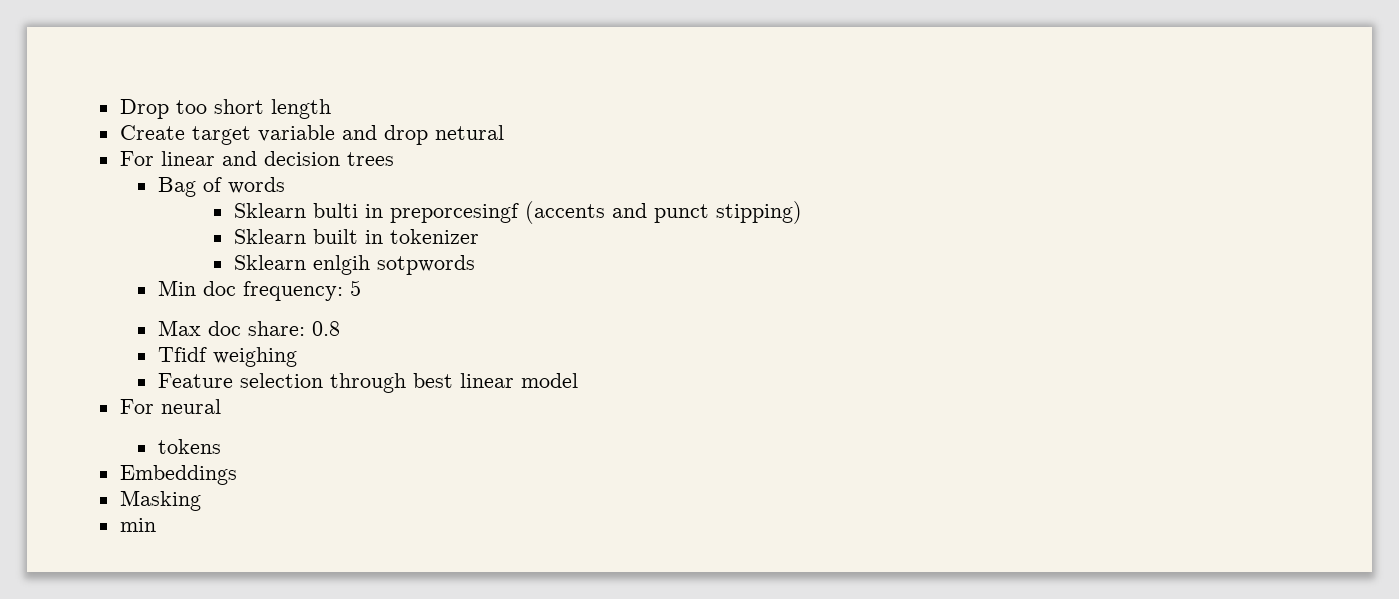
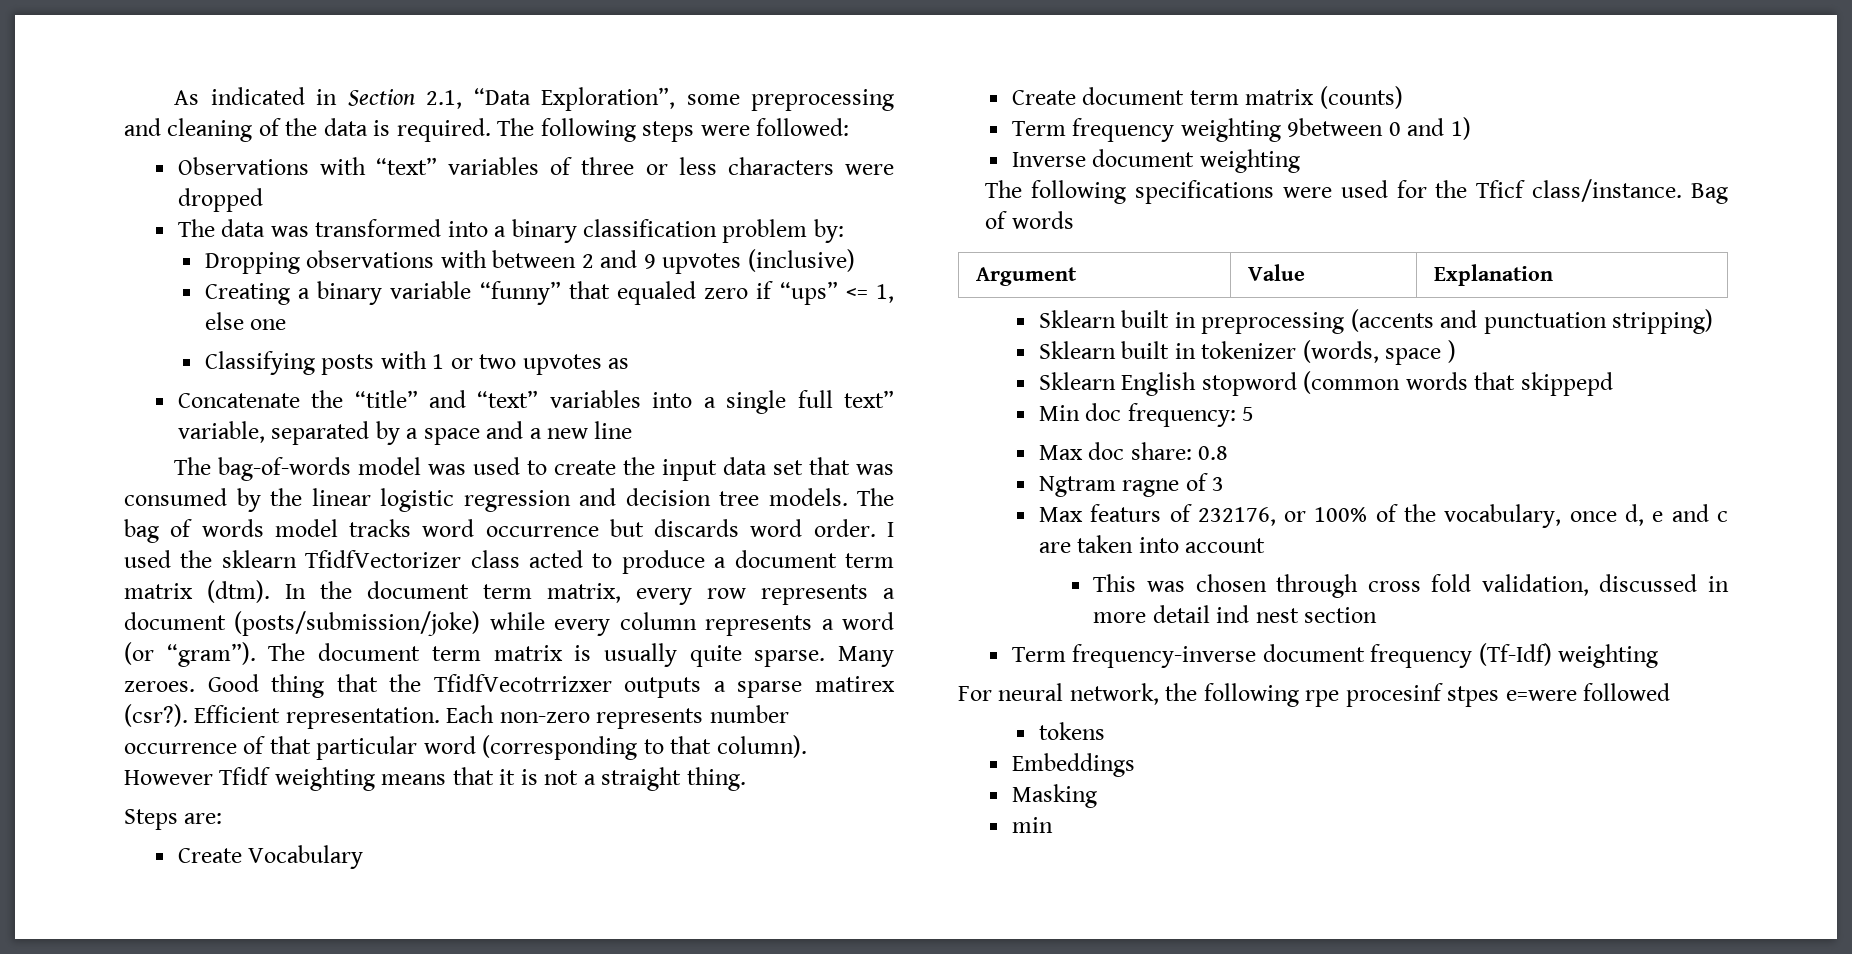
[119,99,331,119] [119,125,504,145] [119,151,394,166] [157,177,285,197] [233,201,802,224] [233,229,479,244] [233,255,475,275] Drop too short length // Create target variable and drop netural // For linear and decision trees // Bag of words // Sklearn bulti in preporcesingf (accents and punct stipping) // Sklearn built in tokenizer // Sklearn enlgih sotpwords -> [174,87,894,111] [124,118,850,142] [177,157,894,175] [177,188,263,212] [177,219,844,243] [204,249,855,274] [204,281,894,305] [204,312,287,330] [204,351,630,375] [177,390,894,414] [177,421,633,445] [174,457,895,481] [124,488,894,512] [124,519,894,543] [124,550,894,574] [124,580,895,605] [124,611,895,636] [124,642,894,667] [124,674,895,698] [124,704,789,729] [124,735,807,760] [124,767,746,791] [124,809,223,830] [177,845,364,869] [1011,86,1403,109] [1011,117,1471,142] [1011,149,1300,173] [985,179,1728,204] [985,211,1074,229] [975,267,1077,286] [1247,264,1305,281] [1433,264,1553,286] [1038,309,1714,334] [1038,340,1456,365] [1038,371,1613,396] As indicated in Section 2.1, “Data Exploration”, some preprocessing and cleaning of the data is required. The following steps were followed: // Observations with “text” variables of three or less characters were dropped // The data was transformed into a binary classification problem by: // Dropping observations with between 2 and 9 upvotes (inclusive) // Creating a binary variable “funny” that equaled zero if “ups” <= 1, else one // Classifying posts with 1 or two upvotes as // Concatenate the “title” and “text” variables into a single full text” variable, separated by a space and a new line // The bag-of-words model was used to create the input data set that was consumed by the linear logistic regression and decision tree models. The bag of words model tracks word occurrence but discards word order. I used the sklearn TfidfVectorizer class acted to produce a document term matrix (dtm). In the document term matrix, every row represents a document (posts/submission/joke) while every column represents a word (or “gram”). The document term matrix is usually quite sparse. Many zeroes. Good thing that the TfidfVecotrrizxer outputs a sparse matirex (csr?). Efficient representation. Each non-zero represents number occurrence of that particular word (corresponding to that column). However Tfidf weighting means that it is not a straight thing. // Steps are: // Create Vocabulary // Create document term matrix (counts) // Term frequency weighting 9between 0 and 1) // Inverse document weighting // The following specifications were used for the Tficf class/instance. Bag of words // Argument | Value | Explanation // Sklearn built in preprocessing (accents and punctuation stripping) // Sklearn built in tokenizer (words, space ) // Sklearn English stopword (common words that skippepd
[157,347,297,367] [157,373,578,393] [119,399,221,414] Tfidf weighing // Feature selection through best linear model // For neural -> [1038,473,1225,497] [1038,504,1729,528] [1038,535,1266,553] [1093,574,1729,598] [1093,605,1378,623] [1011,643,1659,668] [958,683,1671,707] Ngtram ragne of 3 // Max featurs of 232176, or 100% of the vocabulary, once d, e and c are taken into account // This was chosen through cross fold validation, discussed in more detail ind nest section // Term frequency-inverse document frequency (Tf-Idf) weighting // For neural network, the following rpe procesinf stpes e=were followed

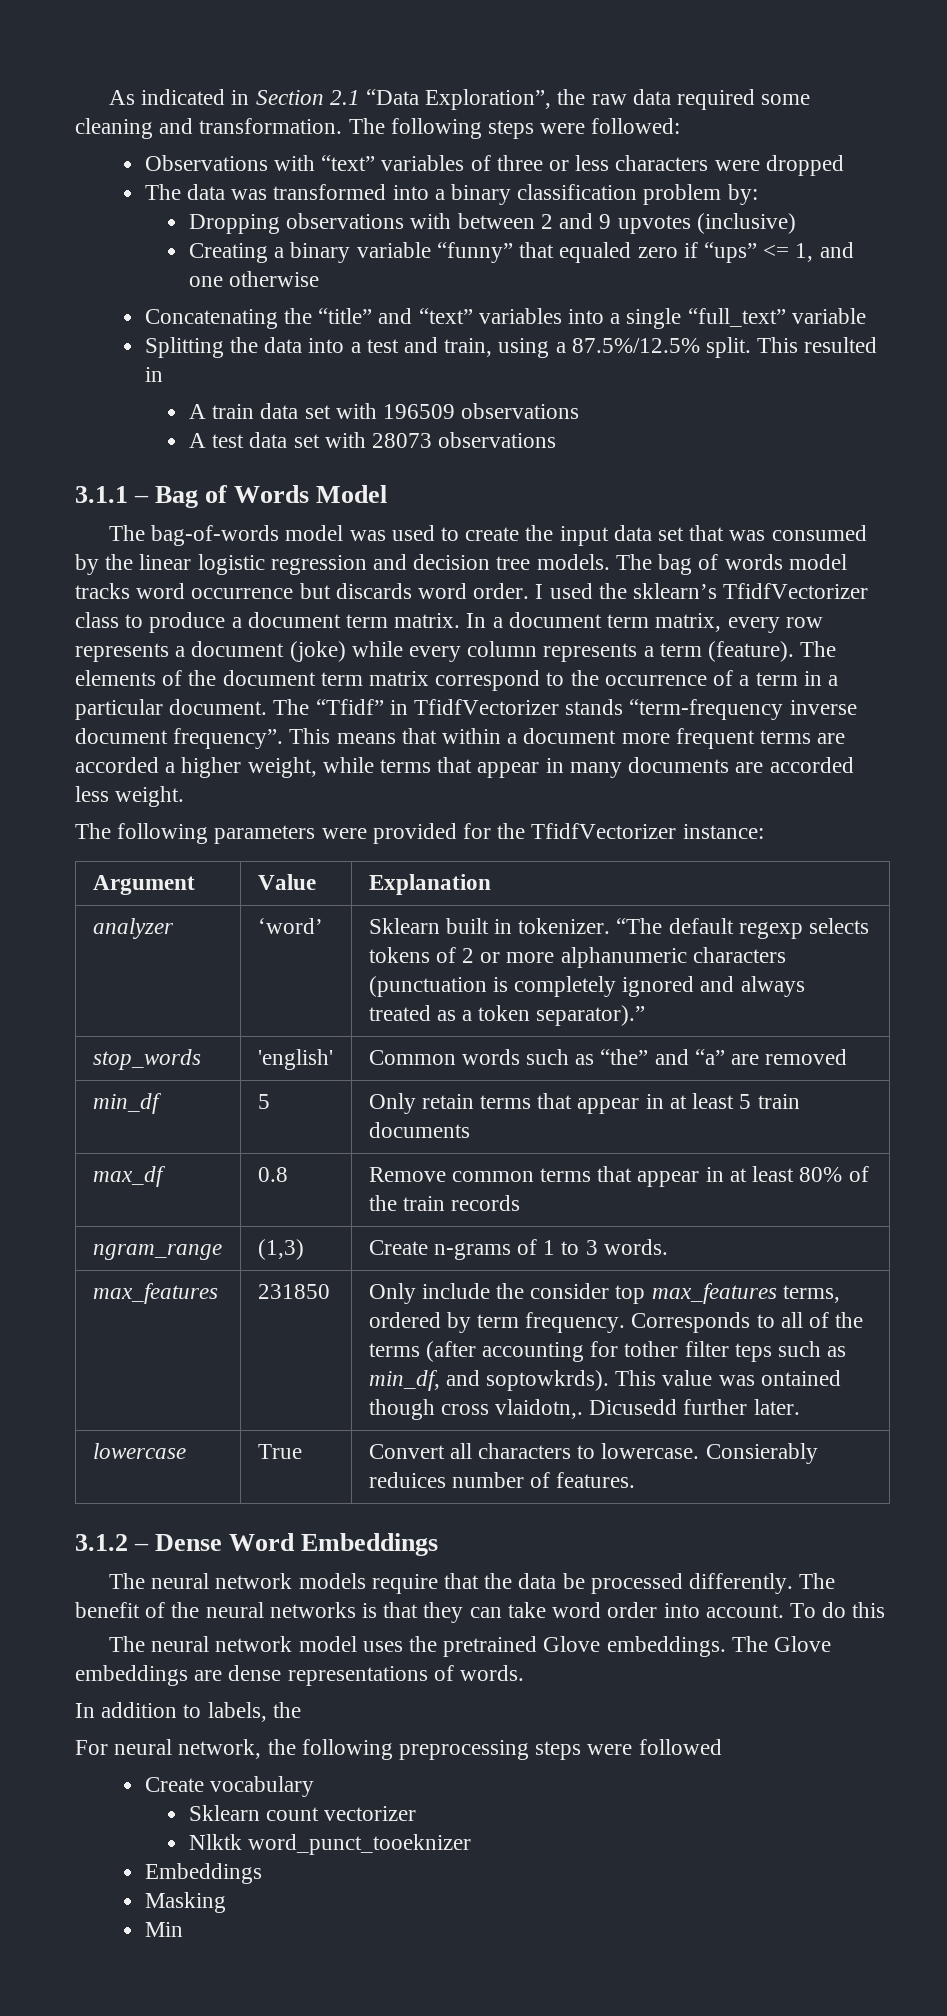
[426,90,463,109] 2.1, -> [329,90,360,105] 2.1
[686,89,894,111] [124,118,491,142] some preprocessing and cleaning of the data is required. -> [557,89,811,110] [75,118,343,139] the raw data required some cleaning and transformation.
[204,312,244,330] else -> [819,242,854,258] and
[204,351,630,375] [177,393,300,408] // Classifying posts with 1 or two upvotes as // Concatenate -> [229,271,320,287] [144,309,278,329] otherwise // Concatenating
[797,390,894,408] [177,421,633,445] full text” variable, separated by a space and a new line -> [687,308,866,327] [144,337,878,358] [144,367,163,382] [189,403,580,419] [189,432,557,448] [75,485,388,508] “full_text” variable // Splitting the data into a test and train, using a 87.5%/12.5% split. This resulted in // A train data set with 196509 observations // A test data set with 28073 observations // 3.1.1 – Bag of Words Model
[221,550,297,568] sklearn -> [633,583,718,599] sklearn’s
[529,550,583,568] acted -> (119, 620) none
[124,580,352,603] matrix (dtm). In the -> [394,613,503,628] matrix. In a
[234,611,481,636] (posts/submission/joke) -> [289,641,346,662] (joke)
[842,612,895,630] [124,642,894,667] [124,674,895,698] [124,704,789,729] [124,735,807,760] [124,767,746,791] [124,809,223,830] [177,845,364,869] [1011,86,1403,109] [1011,117,1471,142] [1011,149,1300,173] [985,179,1728,204] [985,211,1074,229] word (or “gram”). The document term matrix is usually quite sparse. Many zeroes. Good thing that the TfidfVecotrrizxer outputs a sparse matirex (csr?). Efficient representation. Each non-zero represents number occurrence of that particular word (corresponding to that column). However Tfidf weighting means that it is not a straight thing. // Steps are: // Create Vocabulary // Create document term matrix (counts) // Term frequency weighting 9between 0 and 1) // Inverse document weighting // The following specifications were used for the Tficf class/instance. Bag of words -> [659,641,837,662] [75,670,838,691] [75,699,857,720] [75,728,846,749] [75,757,854,778] [75,786,185,807] [75,823,764,844] term (feature). The elements of the document term matrix correspond to the occurrence of a term in a particular document. The “Tfidf” in TfidfVectorizer stands “term-frequency inverse document frequency”. This means that within a document more frequent terms are accorded a higher weight, while terms that appear in many documents are accorded less weight. // The following parameters were provided for the TfidfVectorizer instance:
[1038,309,1714,334] [1038,340,1456,365] [1038,371,1613,396] [1038,403,1255,427] [1038,442,1229,460] [1038,473,1225,497] [1038,504,1729,528] [1038,535,1266,553] [1093,574,1729,598] [1093,605,1378,623] [1011,643,1659,668] // Sklearn built in preprocessing (accents and punctuation stripping) // Sklearn built in tokenizer (words, space ) // Sklearn English stopword (common words that skippepd // Min doc frequency: 5 // Max doc share: 0.8 // Ngtram ragne of 3 // Max featurs of 232176, or 100% of the vocabulary, once d, e and c are taken into account // This was chosen through cross fold validation, discussed in more detail ind nest section // Term frequency-inverse document frequency (Tf-Idf) weighting -> [92,918,174,939] [257,918,323,934] [368,918,870,939] [368,947,786,968] [368,976,805,997] [368,1005,646,1026] [92,1049,201,1070] [257,1049,333,1070] [368,1049,848,1065] [92,1093,162,1114] [257,1094,270,1109] [368,1093,800,1114] [368,1122,470,1138] [92,1166,166,1187] [257,1167,288,1182] [368,1166,869,1187] [368,1195,521,1211] [92,1244,222,1260] [257,1239,304,1260] [368,1239,668,1260] [92,1283,218,1304] [257,1284,330,1299] [368,1283,840,1304] [368,1312,864,1333] [368,1341,847,1362] [368,1370,841,1391] [368,1399,800,1420] [92,1443,186,1459] [257,1444,302,1459] [368,1443,818,1464] [368,1472,636,1488] [75,1533,439,1556] [108,1573,836,1594] [75,1602,886,1623] [108,1636,832,1657] [75,1665,525,1686] [75,1702,301,1722] // analyzer | ‘word’ | Sklearn built in tokenizer. “The default regexp selects tokens of 2 or more alphanumeric characters (punctuation is completely ignored and always treated as a token separator).” // stop_words | 'english' | Common words such as “the” and “a” are removed // min_df | 5 | Only retain terms that appear in at least 5 train documents // max_df | 0.8 | Remove common terms that appear in at least 80% of the train records // ngram_range | (1,3) | Create n-grams of 1 to 3 words. // max_features | 231850 | Only include the consider top max_features terms, ordered by term frequency. Corresponds to all of the terms (after accounting for tother filter teps such as min_df, and soptowkrds). This value was ontained though cross vlaidotn,. Dicusedd further later. // lowercase | True | Convert all characters to lowercase. Consierably reduices number of features. // 3.1.2 – Dense Word Embeddings // The neural network models require that the data be processed differently. The benefit of the neural networks is that they can take word order into account. To do this // The neural network model uses the pretrained Glove embeddings. The Glove embeddings are dense representations of words. // In addition to labels, the
[1305,683,1671,707] [1038,722,1105,740] rpe procesinf stpes e=were followed // tokens -> [399,1739,722,1760] [144,1776,314,1797] [189,1805,417,1821] [189,1834,472,1855] preprocessing steps were followed // Create vocabulary // Sklearn count vectorizer // Nlktk word_punct_tooeknizer
[1011,817,1053,833] min -> [144,1922,183,1937] Min

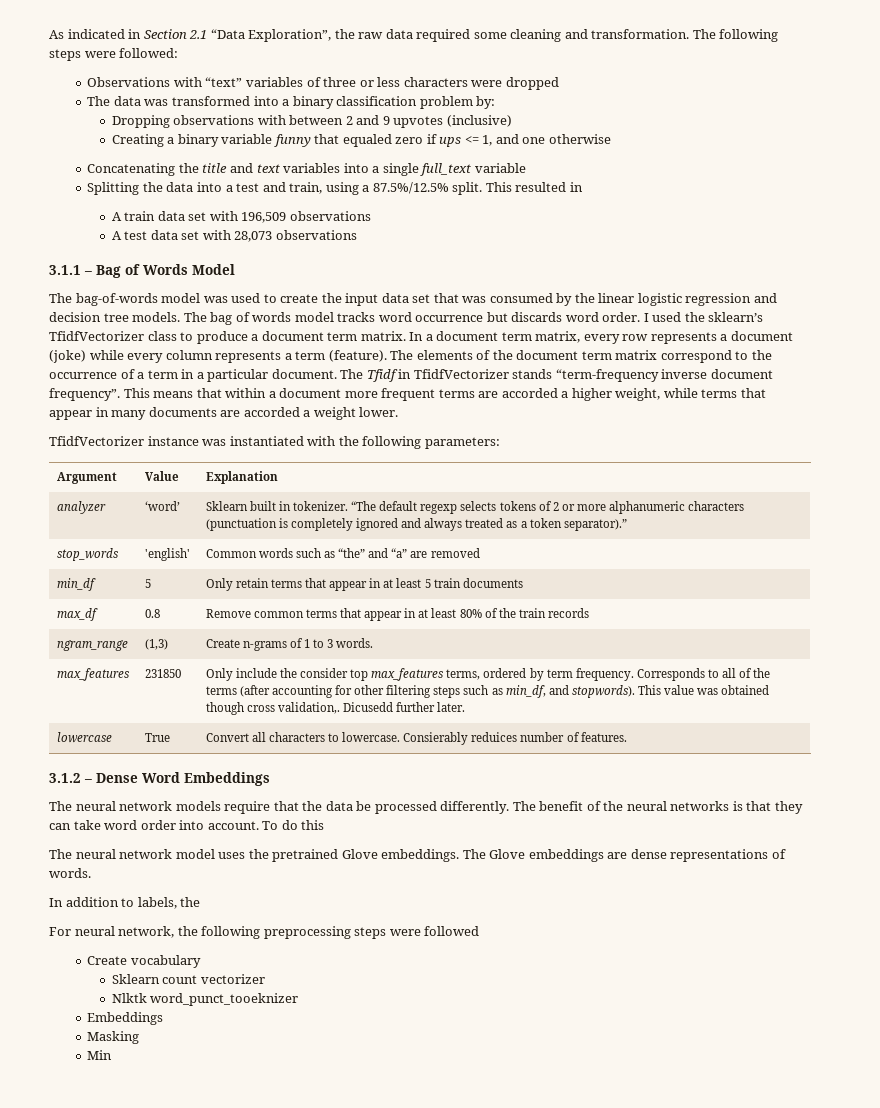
[436,242,513,263] “funny” -> [273,134,311,147] funny
[703,242,757,263] “ups” -> [439,137,462,147] ups
[318,308,473,324] “title” and “text” -> [202,163,280,173] title and text
[687,308,786,327] “full_text” -> [420,163,472,176] full_text
[383,404,456,419] 196509 -> [241,212,287,223] 196,509
[372,433,433,448] 28073 -> [234,231,273,242] 28,073
[315,699,384,715] “Tfidf” -> [366,369,398,382] Tfidf
[75,786,185,807] [75,823,764,844] less weight. // The following parameters were provided for the TfidfVectorizer instance: -> [303,407,399,420] [49,436,500,449] a weight lower. // TfidfVectorizer instance was instantiated with the following parameters:
[624,1341,772,1362] tother filter teps -> [354,685,461,698] other filtering steps
[486,1370,610,1391] soptowkrds). -> [571,685,635,698] stopwords).
[760,1370,841,1386] ontained -> [721,685,770,695] obtained
[495,1399,584,1419] vlaidotn,. -> [277,702,340,714] validation,.

